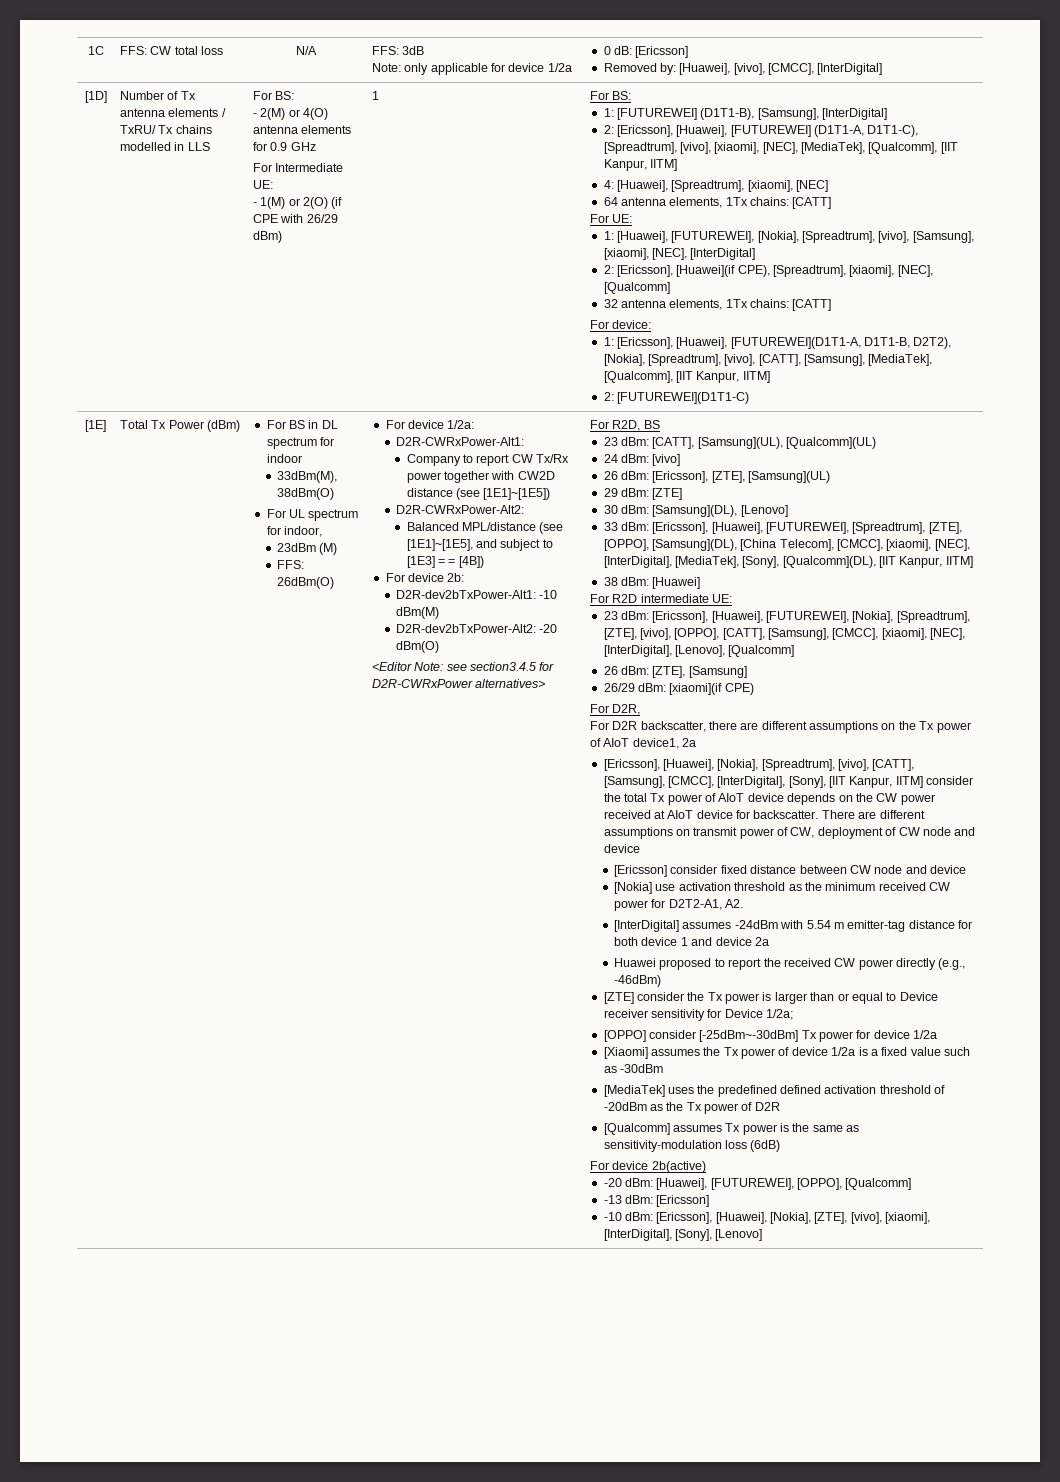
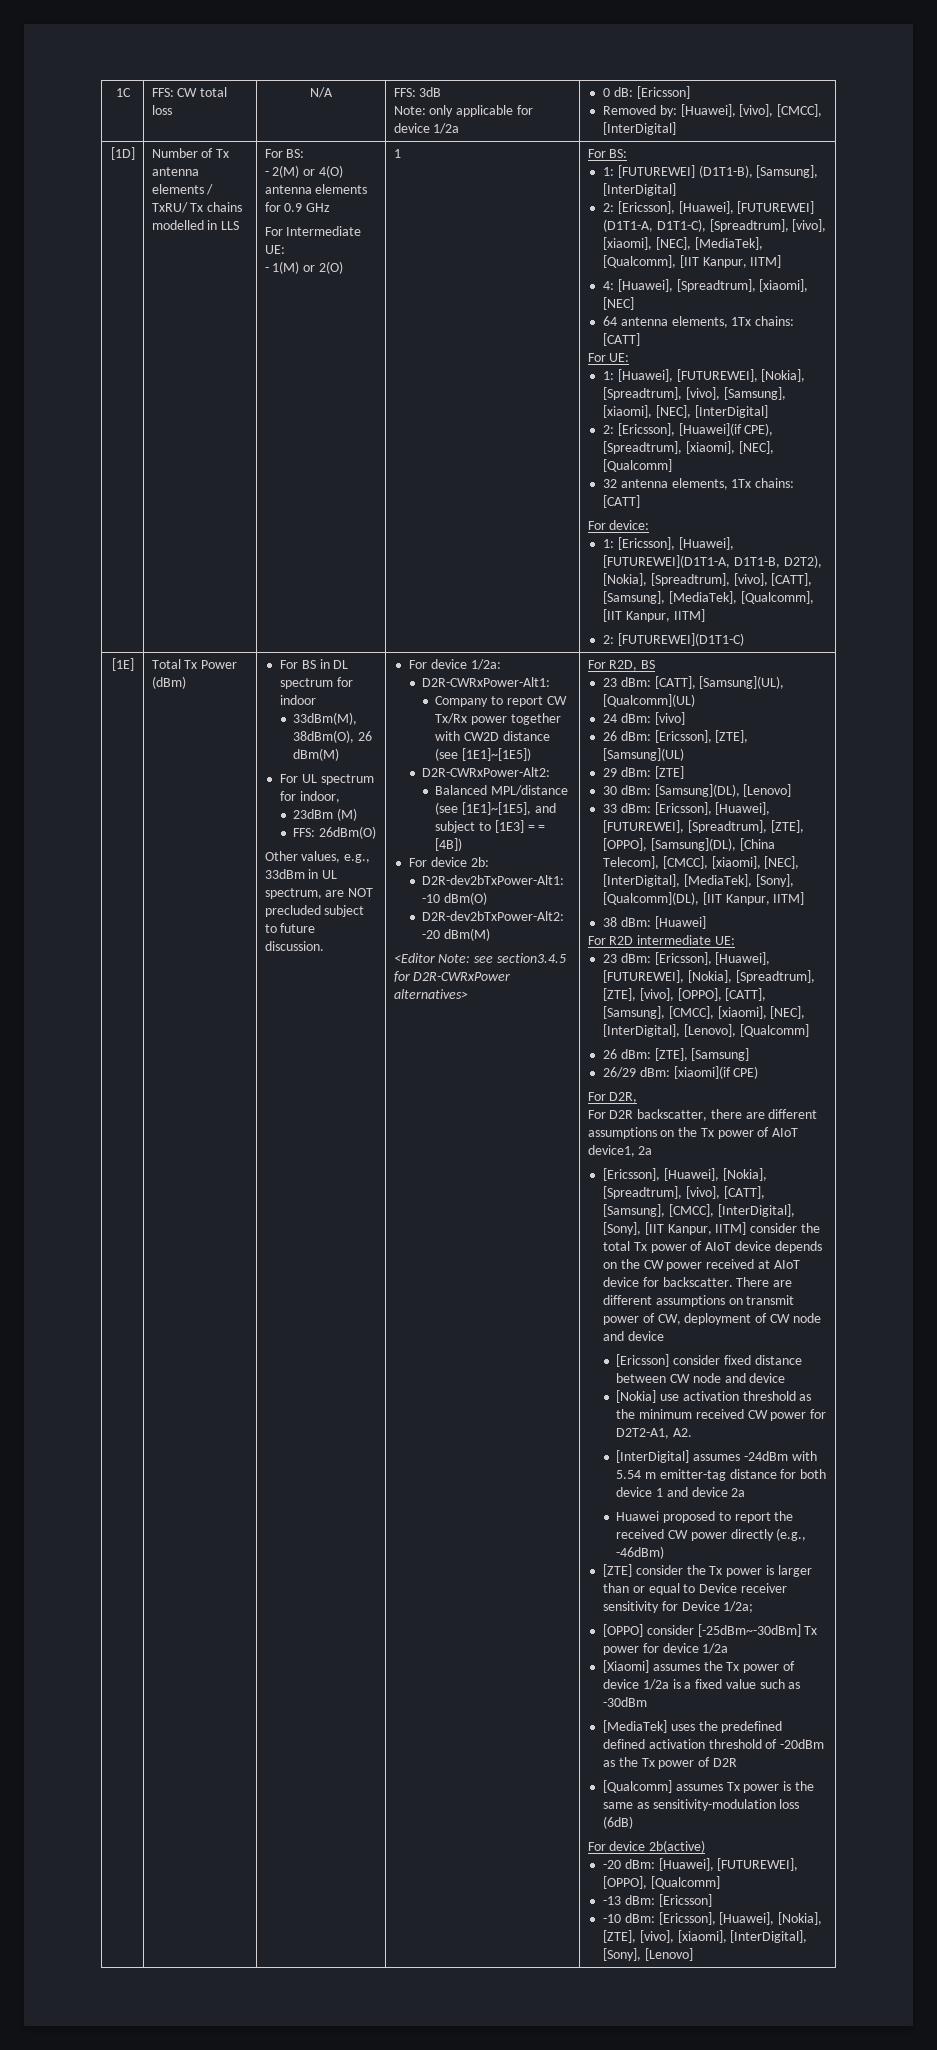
[331,197,343,209] [252,214,338,223] [252,231,282,243] (if CPE with 26/29 dBm) -> (343, 267) none
[277,488,335,500] 38dBm(O) -> [293,730,372,743] [293,748,340,761] 38dBm(O), 26 dBm(M)
(335, 583) none -> [264,851,371,863] [264,869,338,879] [264,888,374,899] [264,905,365,917] [264,923,316,933] [264,941,324,951] // Other values, e.g., 33dBm in UL spectrum, are NOT precluded subject to future discussion.
[396,607,440,619] dBm(M) -> [443,892,487,905] dBm(O)
[396,641,440,653] dBm(O) -> [443,928,490,941] dBm(M)

